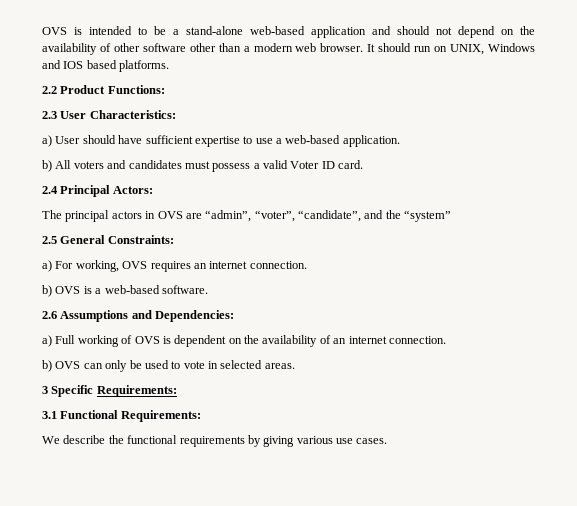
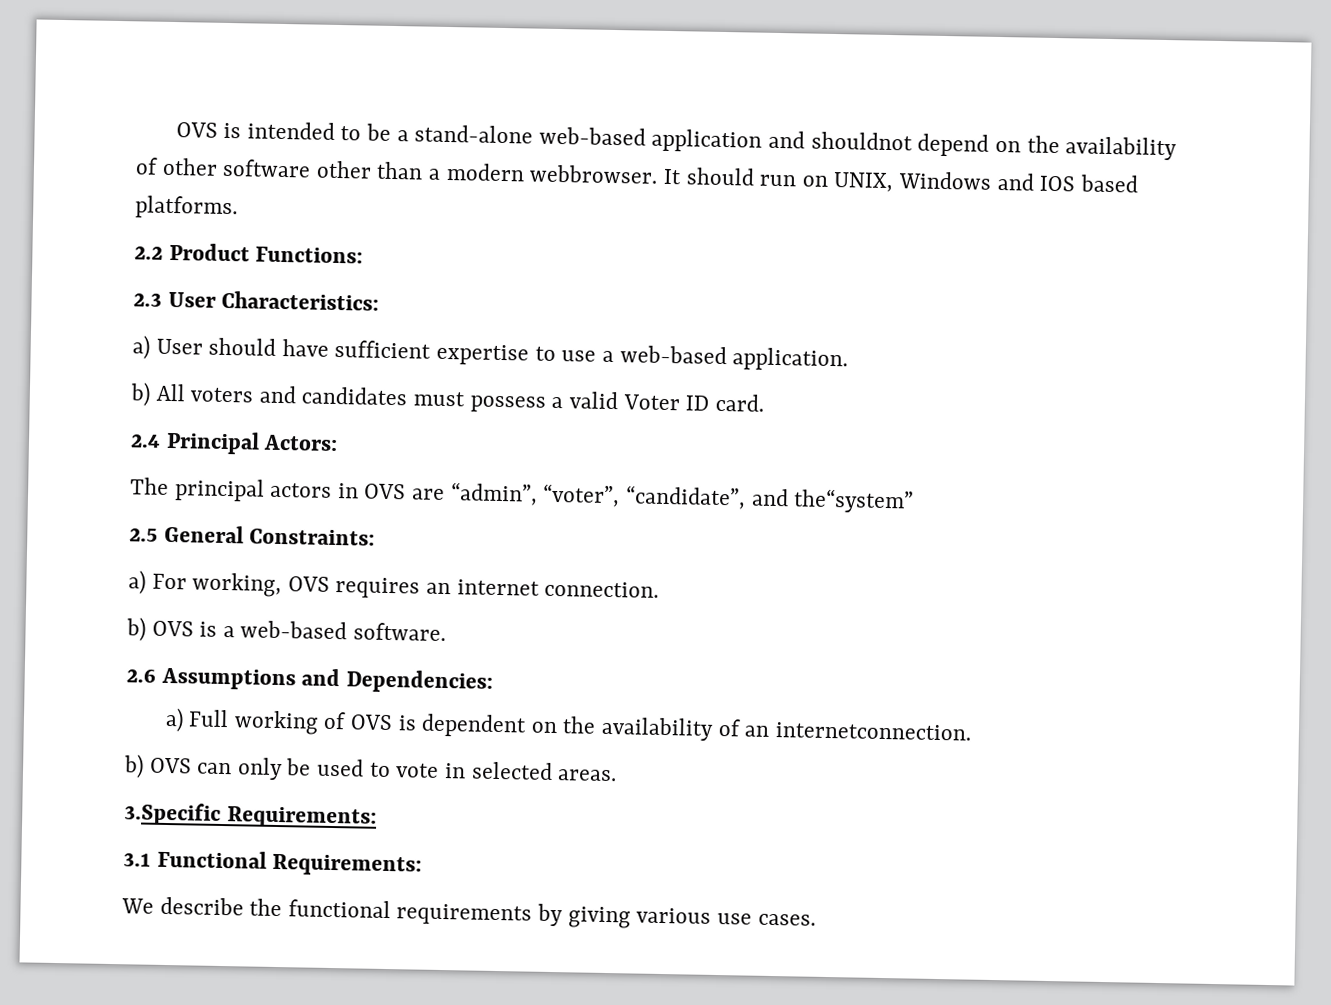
[397,26,452,35] should not -> [810,131,913,151] shouldnot
[295,43,364,52] web browser. -> [529,164,659,184] webbrowser.
[385,210,452,222] the “system” -> [793,488,915,514] the“system”
[348,336,446,344] internet connection. -> [774,722,972,741] internetconnection.
[42,385,94,397] 3 Specific -> [124,802,221,826] 3.Specific

